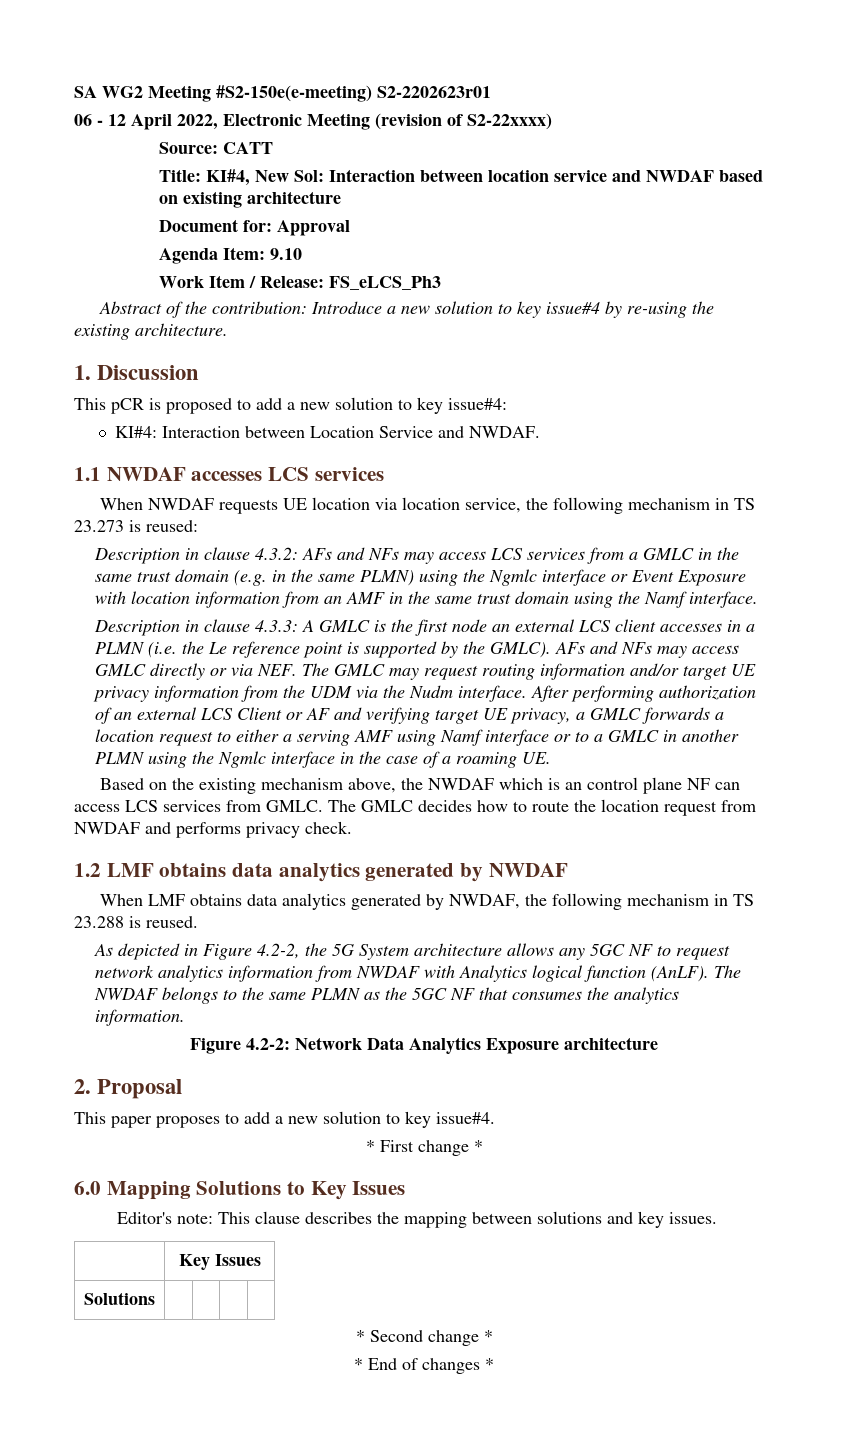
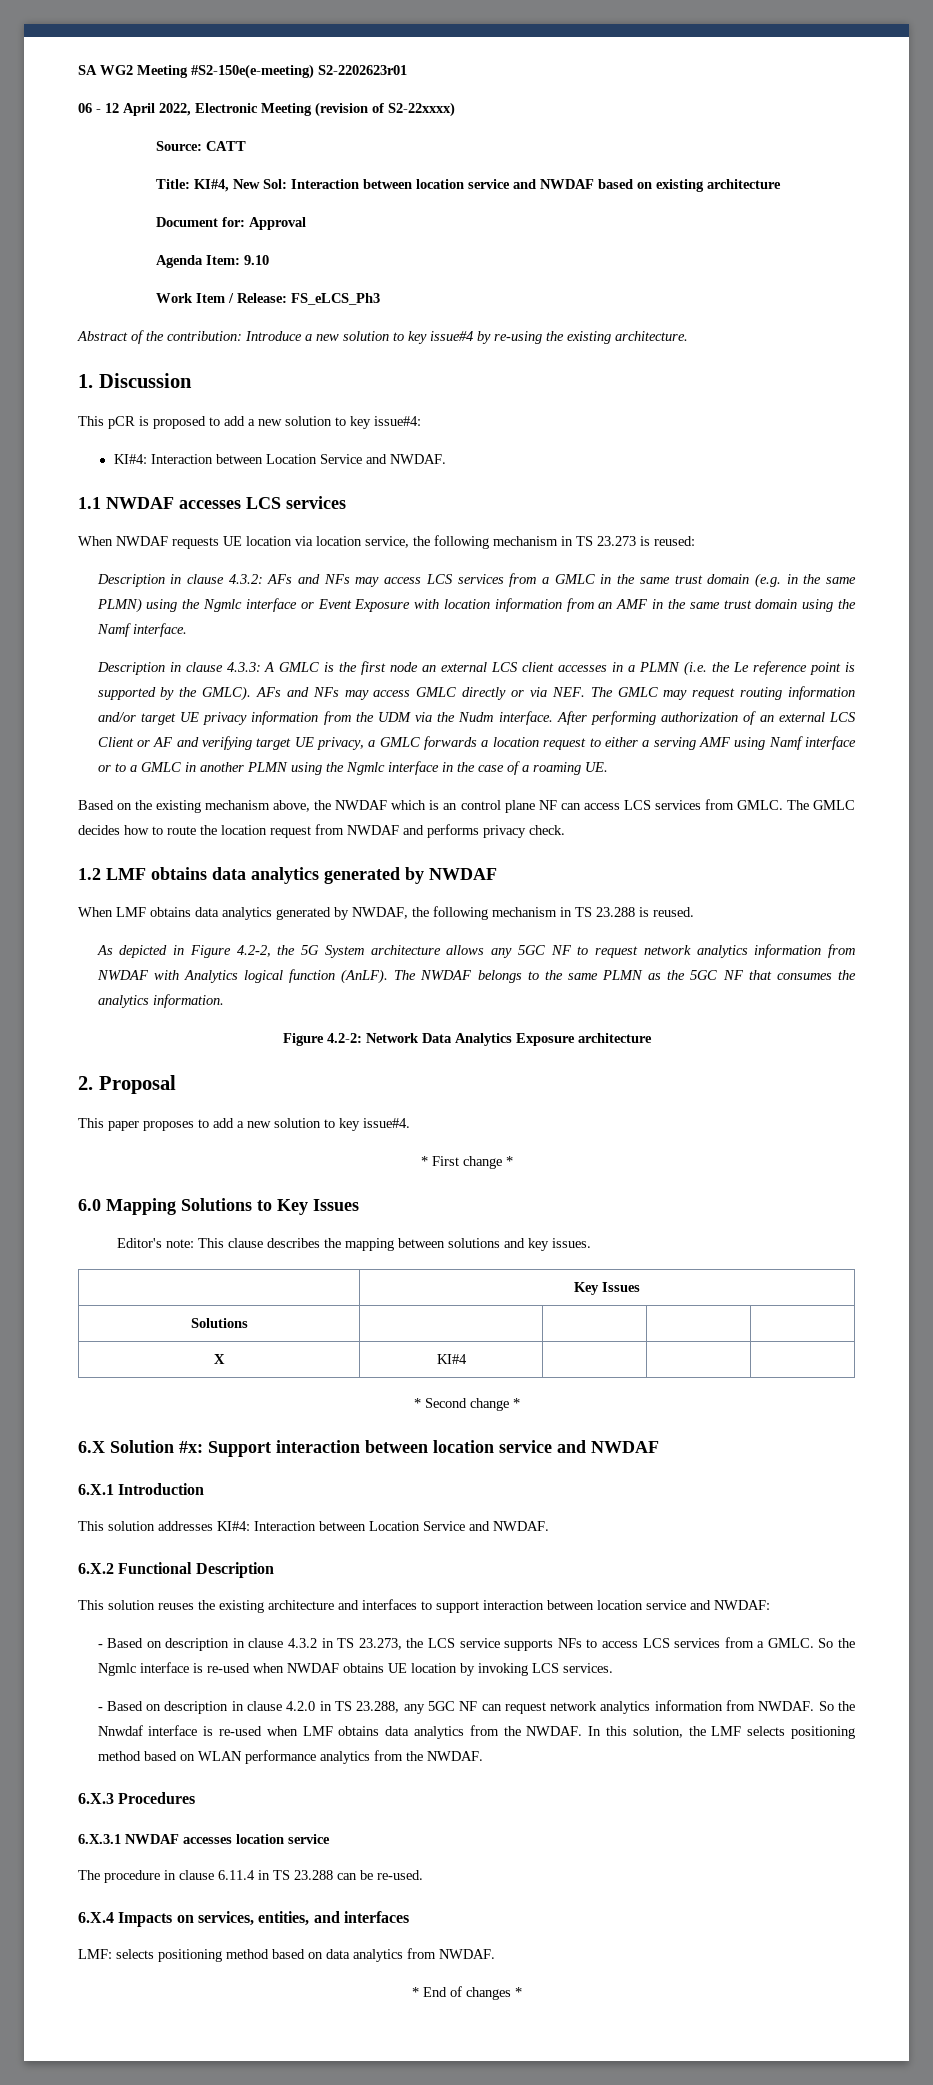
(155, 1298) none -> [214,1354,225,1364] [436,1354,467,1364] // X | KI#4 | | |
(493, 1336) none -> [78,1440,659,1457] [78,1483,205,1495] [78,1521,549,1531] [78,1562,274,1578] [78,1599,770,1613] [97,1637,855,1651] [97,1662,613,1676] [97,1700,855,1714] [97,1725,855,1739] [97,1750,483,1764] [78,1792,196,1804] [78,1834,330,1844] [78,1870,423,1883] [78,1911,409,1927] [78,1948,495,1962] // 6.X Solution #x: Support interaction between location service and NWDAF // 6.X.1 Introduction // This solution addresses KI#4: Interaction between Location Service and NWDAF. // 6.X.2 Functional Description // This solution reuses the existing architecture and interfaces to support interaction between location service and NWDAF: // - Based on description in clause 4.3.2 in TS 23.273, the LCS service supports NFs to access LCS services from a GMLC. So the Ngmlc interface is re-used when NWDAF obtains UE location by invoking LCS services. // - Based on description in clause 4.2.0 in TS 23.288, any 5GC NF can request network analytics information from NWDAF. So the Nnwdaf interface is re-used when LMF obtains data analytics from the NWDAF. In this solution, the LMF selects positioning method based on WLAN performance analytics from the NWDAF. // 6.X.3 Procedures // 6.X.3.1 NWDAF accesses location service // The procedure in clause 6.11.4 in TS 23.288 can be re-used. // 6.X.4 Impacts on services, entities, and interfaces // LMF: selects positioning method based on data analytics from NWDAF.

